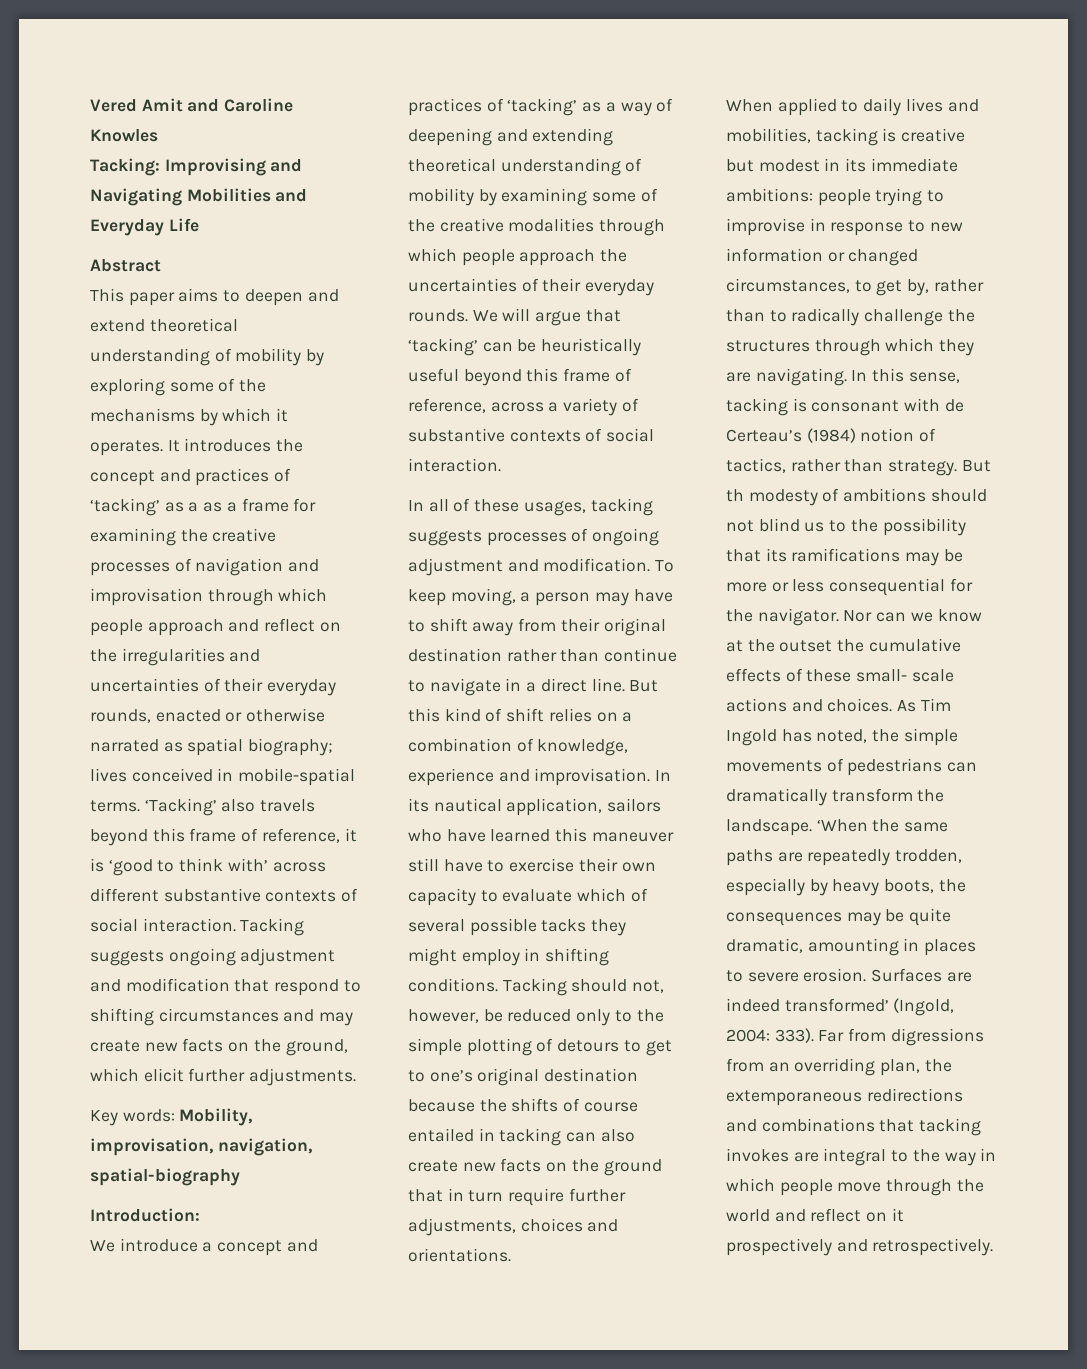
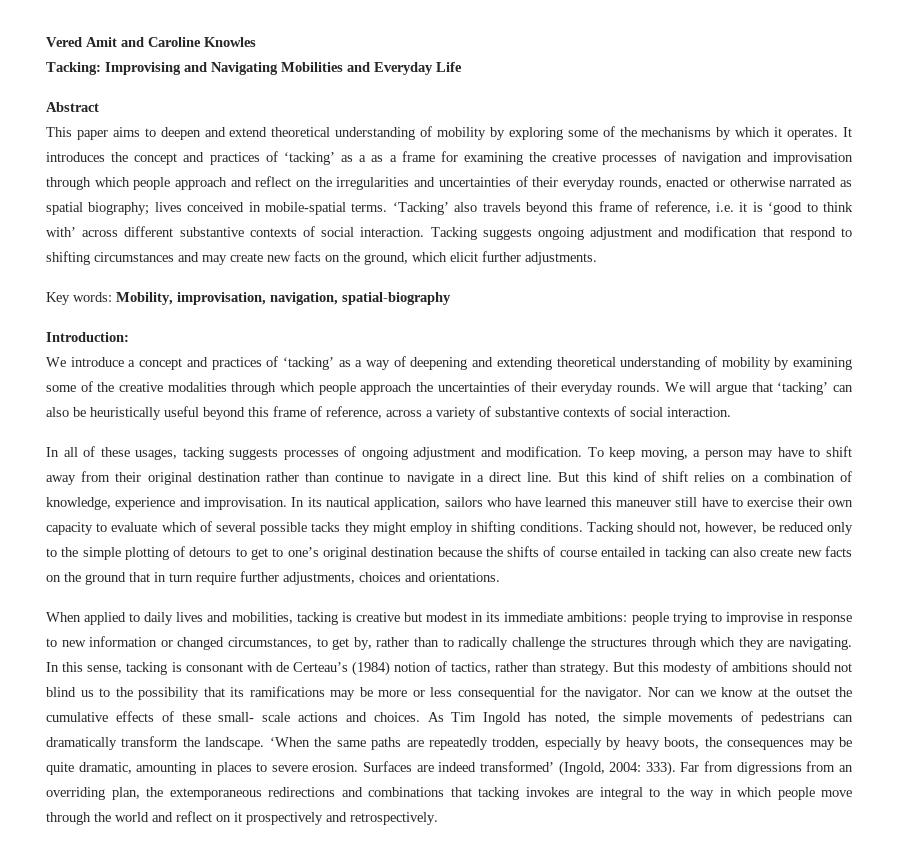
(340, 835) none -> [715,202,734,212] i.e.
(513, 347) none -> [46,407,69,417] also
[726,489,744,502] th -> [638,662,660,672] this

